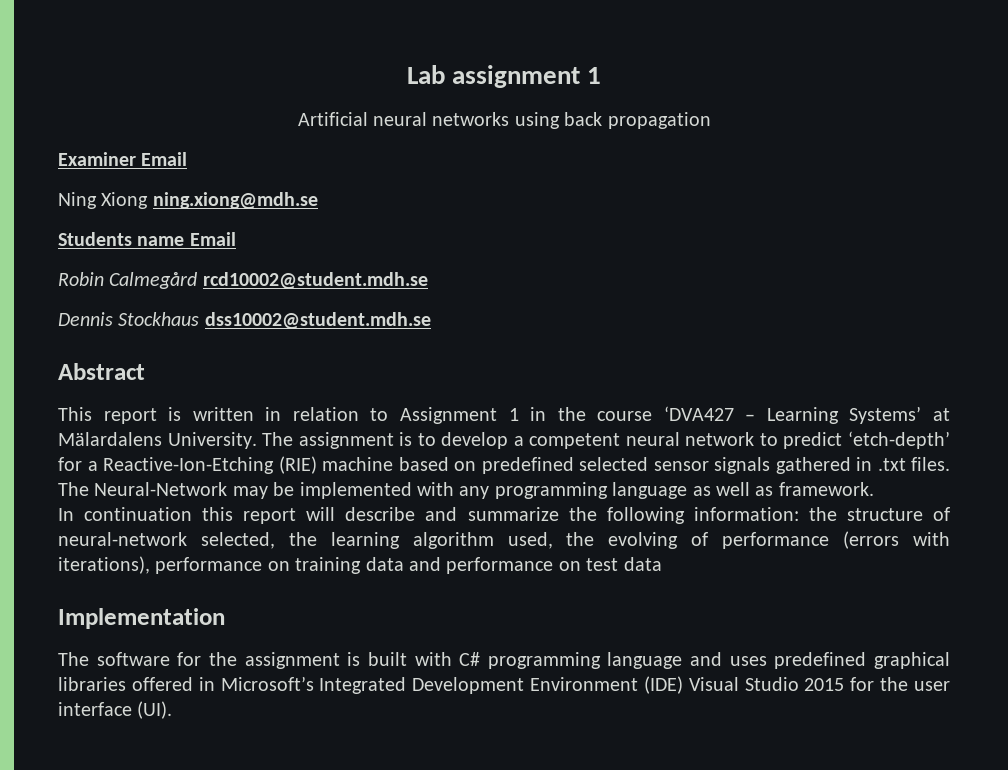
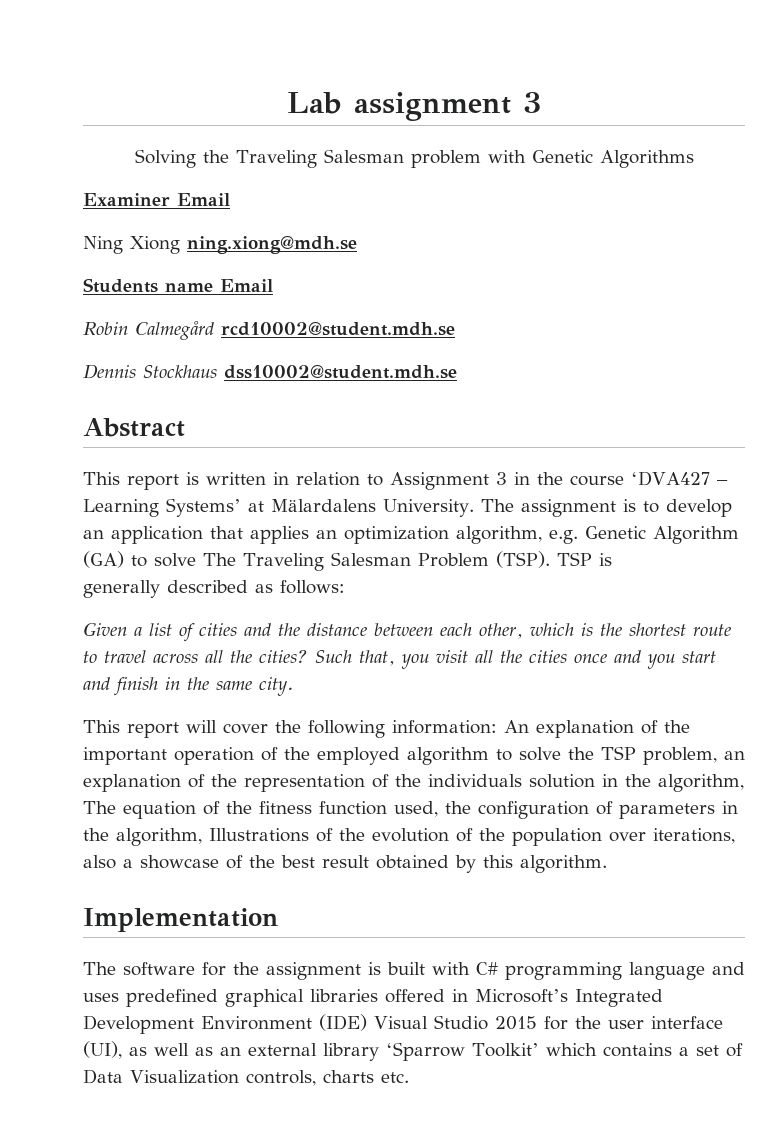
[587,67,602,84] [297,112,711,129] 1 // Artificial neural networks using back propagation -> [523,92,541,113] [134,149,694,168] 3 // Solving the Traveling Salesman problem with Genetic Algorithms
[508,408,519,421] 1 -> [496,472,507,485] 3
[513,431,951,449] [58,456,950,474] [58,482,874,499] [58,507,951,524] [58,531,950,549] [58,556,662,574] a competent neural network to predict ‘etch-depth’ for a Reactive-Ion-Etching (RIE) machine based on predefined selected sensor signals gathered in .txt files. The Neural-Network may be implemented with any programming language as well as framework. // In continuation this report will describe and summarize the following information: the structure of neural-network selected, the learning algorithm used, the evolving of performance (errors with iterations), performance on training data and performance on test data -> [83,526,739,544] [83,551,612,571] [83,580,345,598] [83,622,731,642] [83,650,716,669] [83,677,294,696] [83,720,690,738] [83,746,745,765] [83,774,744,792] [83,801,738,819] [83,828,735,846] [83,855,607,873] an application that applies an optimization algorithm, e.g. Genetic Algorithm (GA) to solve The Traveling Salesman Problem (TSP). TSP is // generally described as follows: // Given a list of cities and the distance between each other, which is the shortest route to travel across all the cities? Such that, you visit all the cities once and you start and finish in the same city. // This report will cover the following information: An explanation of the important operation of the employed algorithm to solve the TSP problem, an explanation of the representation of the individuals solution in the algorithm, The equation of the fitness function used, the configuration of parameters in the algorithm, Illustrations of the evolution of the population over iterations, also a showcase of the best result obtained by this algorithm.
[137,701,173,719] (UI). -> [83,1041,743,1061] [83,1069,409,1086] (UI), as well as an external library ‘Sparrow Toolkit’ which contains a set of Data Visualization controls, charts etc.

